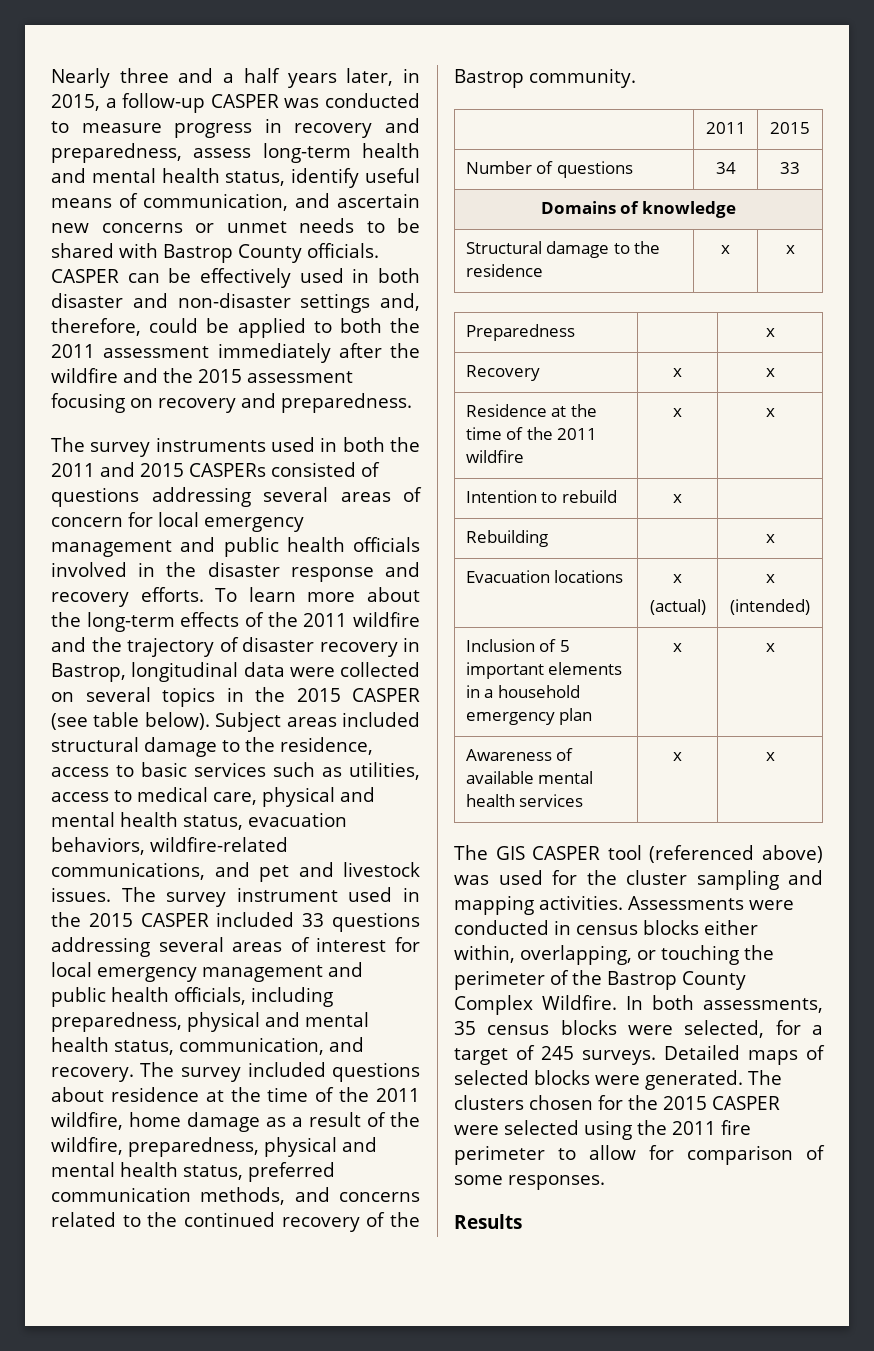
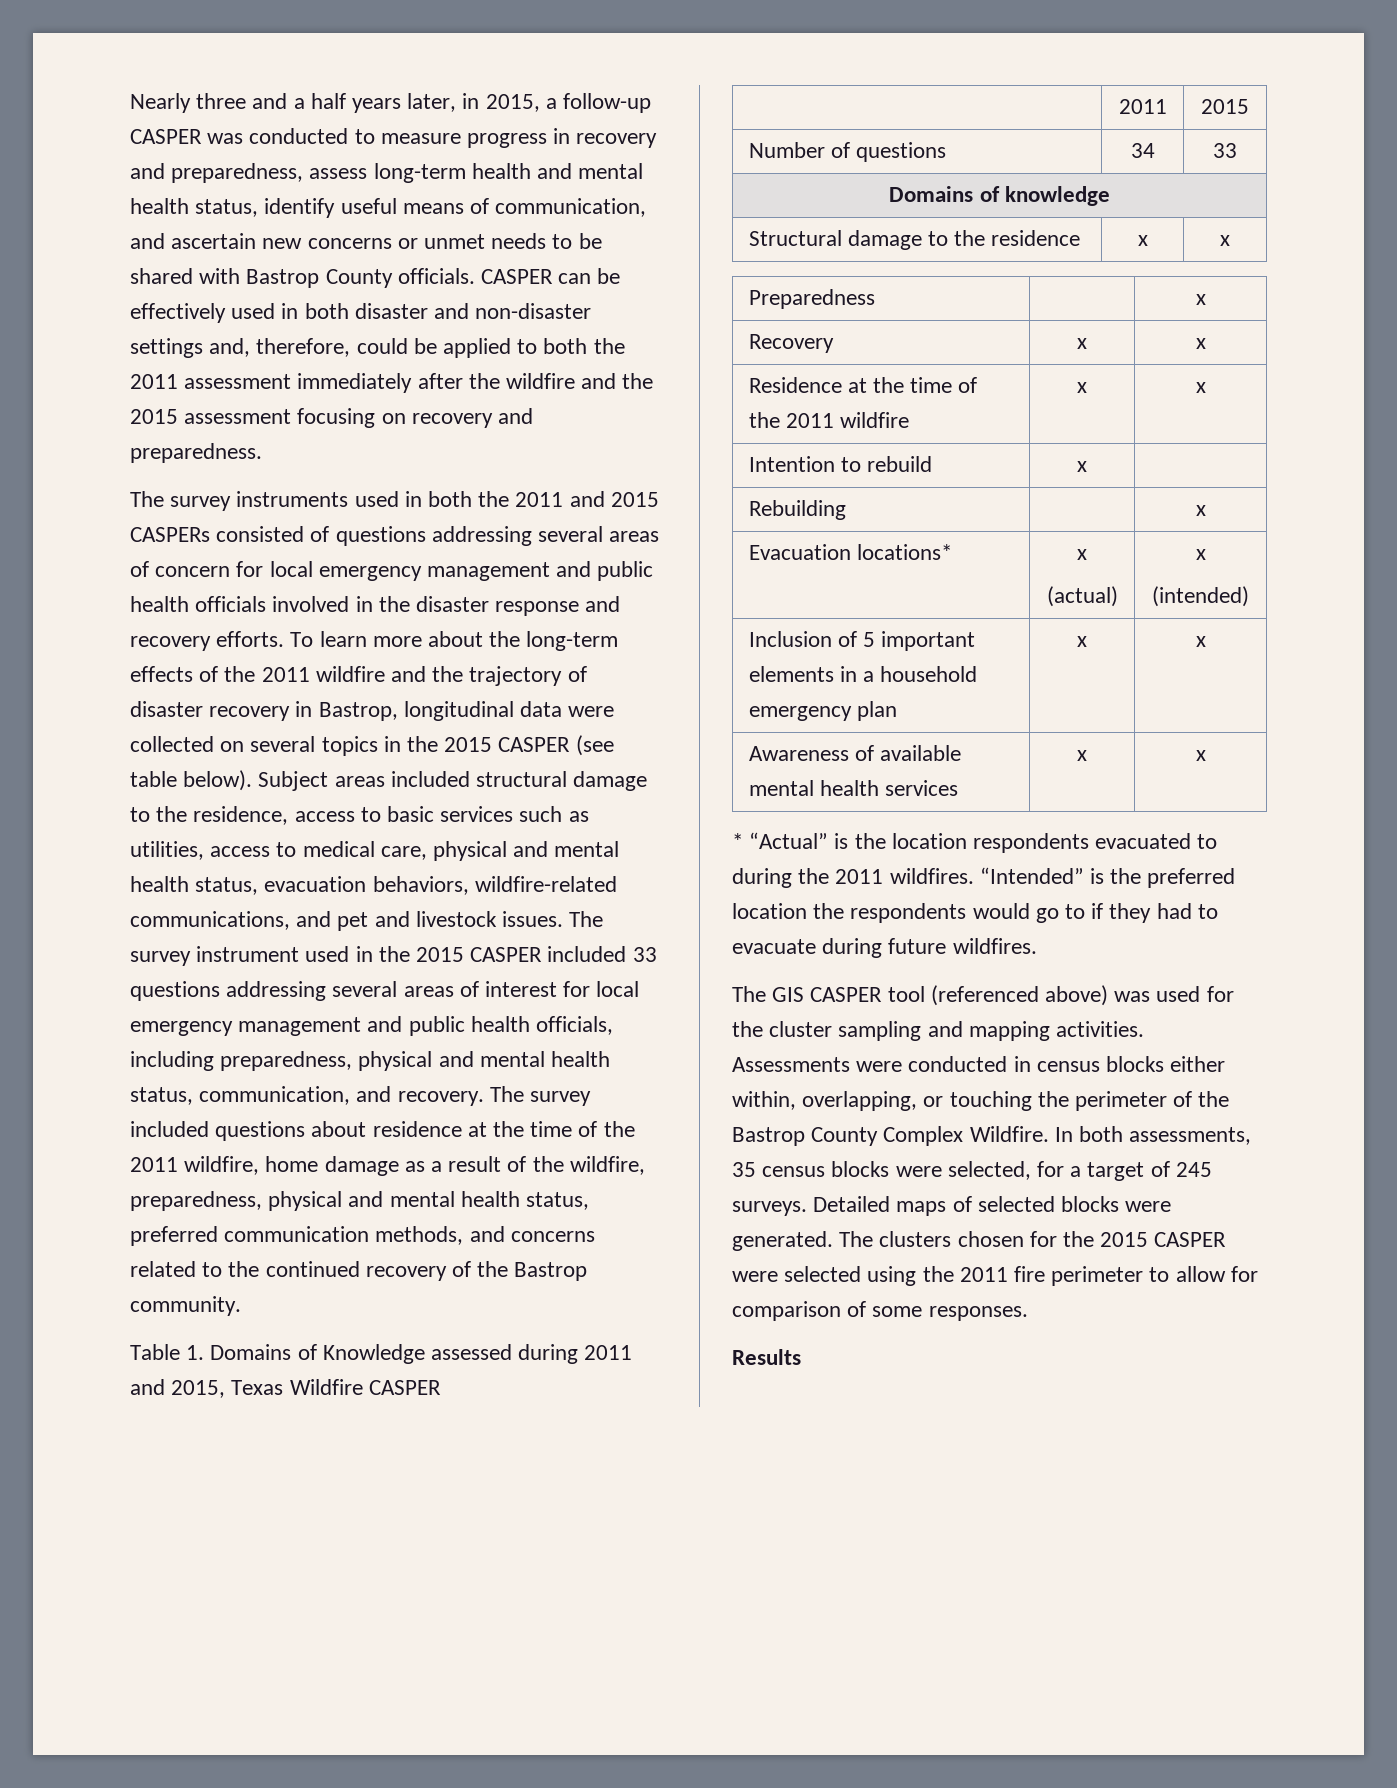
(636, 78) none -> [130,1344,633,1364] [130,1379,441,1398] // Table 1. Domains of Knowledge assessed during 2011 and 2015, Texas Wildfire CASPER
[554,570,624,583] locations -> [856,544,952,560] locations*
(775, 756) none -> [732,832,1218,853] [732,867,1236,888] [732,903,1218,923] [732,938,1037,958] // * “Actual” is the location respondents evacuated to during the 2011 wildfires. “Intended” is the preferred location the respondents would go to if they had to evacuate during future wildfires.

